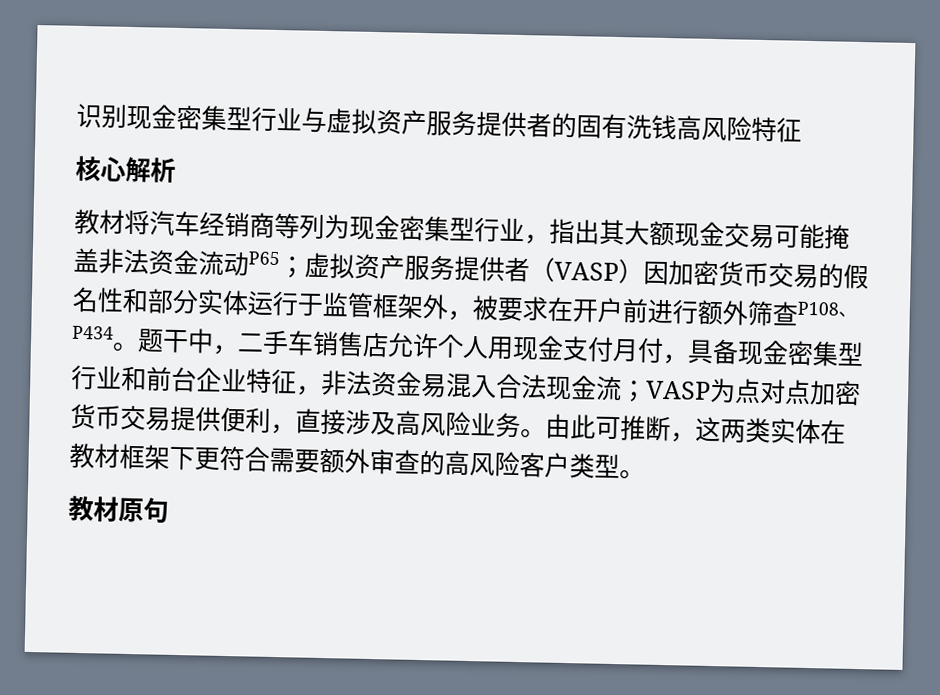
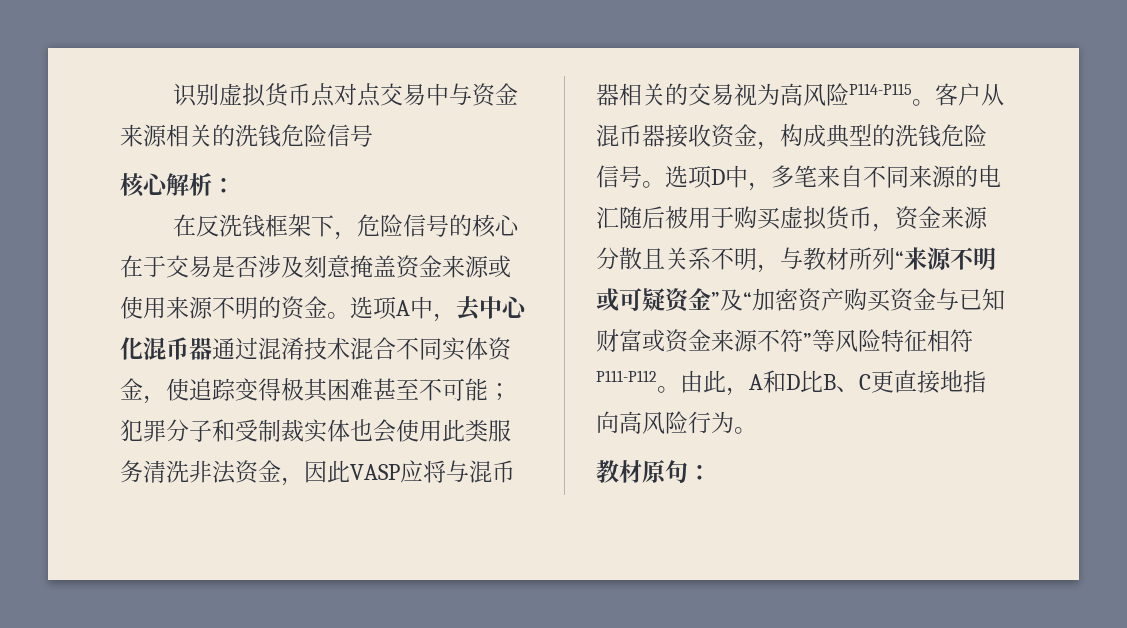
[126,104,802,143] [75,155,176,183] [74,208,850,250] [73,247,869,290] [72,286,857,327] [72,325,114,340] [112,328,864,367] [71,364,861,407] [70,403,846,445] [69,442,620,479] 现金密集型行业与虚拟资产服务提供者的固有洗钱高风险特征 // 核心解析 // 教材将汽车经销商等列为现金密集型行业，指出其大额现金交易可能掩盖非法资金流动P65；虚拟资产服务提供者（VASP）因加密货币交易的假名性和部分实体运行于监管框架外，被要求在开户前进行额外筛查P108、P434。题干中，二手车销售店允许个人用现金支付月付，具备现金密集型行业和前台企业特征，非法资金易混入合法现金流；VASP为点对点加密货币交易提供便利，直接涉及高风险业务。由此可推断，这两类实体在教材框架下更符合需要额外审查的高风险客户类型 -> [219,83,519,107] [120,124,373,147] [120,173,235,198] [173,214,521,240] [120,255,511,279] [120,296,528,322] [120,337,512,361] [120,378,511,404] [120,419,511,443] [120,460,515,486] [596,83,912,106] [912,83,1004,106] [596,124,987,150] [596,165,1001,191] [596,206,988,232] [596,247,996,273] [596,288,1005,313] [596,329,973,353] [596,370,657,382] [657,370,986,396] [596,411,734,434] 虚拟货币点对点交易中与资金来源相关的洗钱危险信号 // 核心解析： // 在反洗钱框架下，危险信号的核心在于交易是否涉及刻意掩盖资金来源或使用来源不明的资金。选项A中，去中心化混币器通过混淆技术混合不同实体资金，使追踪变得极其困难甚至不可能；犯罪分子和受制裁实体也会使用此类服务清洗非法资金，因此VASP应将与混币器相关的交易视为高风险P114-P115。客户从混币器接收资金，构成典型的洗钱危险信号。选项D中，多笔来自不同来源的电汇随后被用于购买虚拟货币，资金来源分散且关系不明，与教材所列“来源不明或可疑资金”及“加密资产购买资金与已知财富或资金来源不符”等风险特征相符P111-P112。由此，A和D比B、C更直接地指向高风险行为
(169, 510) none -> [688,465,711,480] ：

